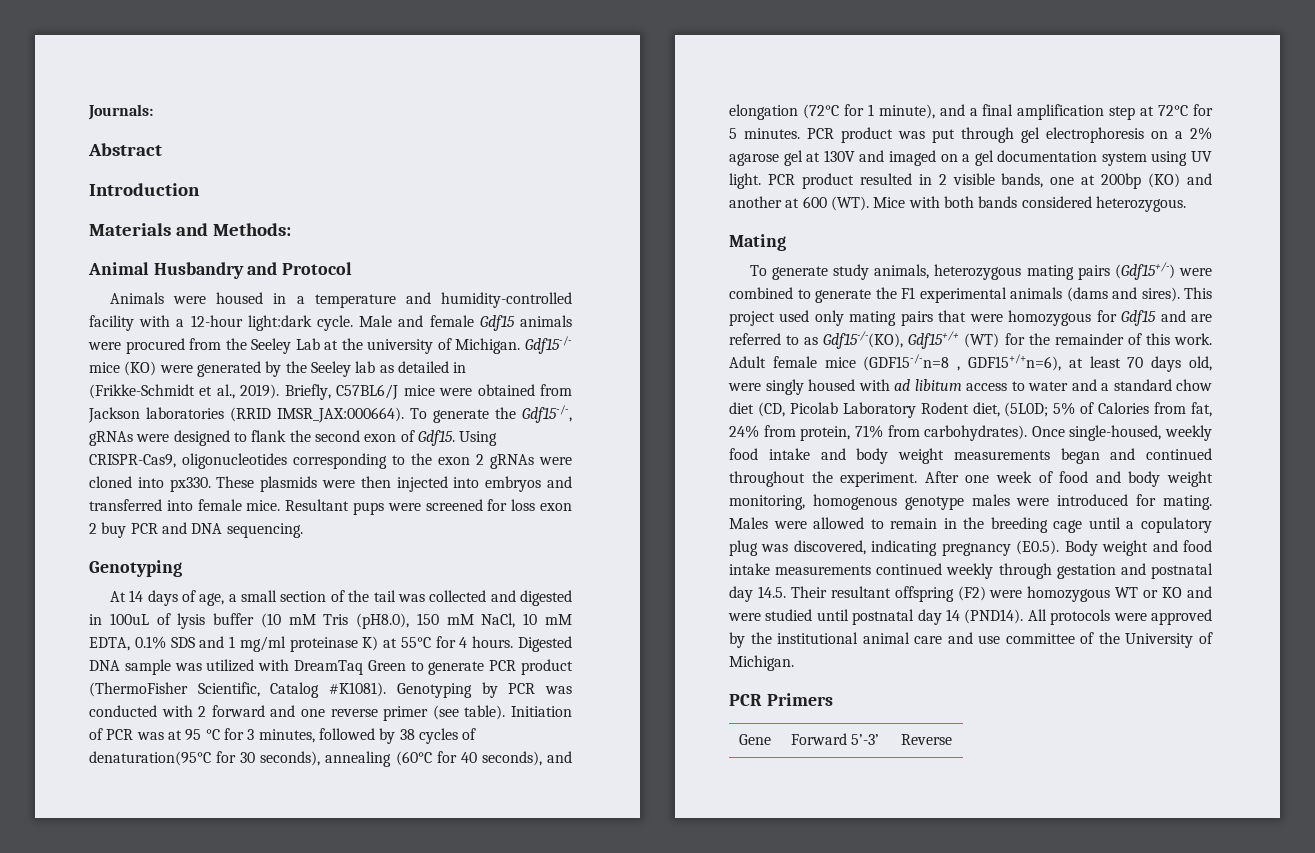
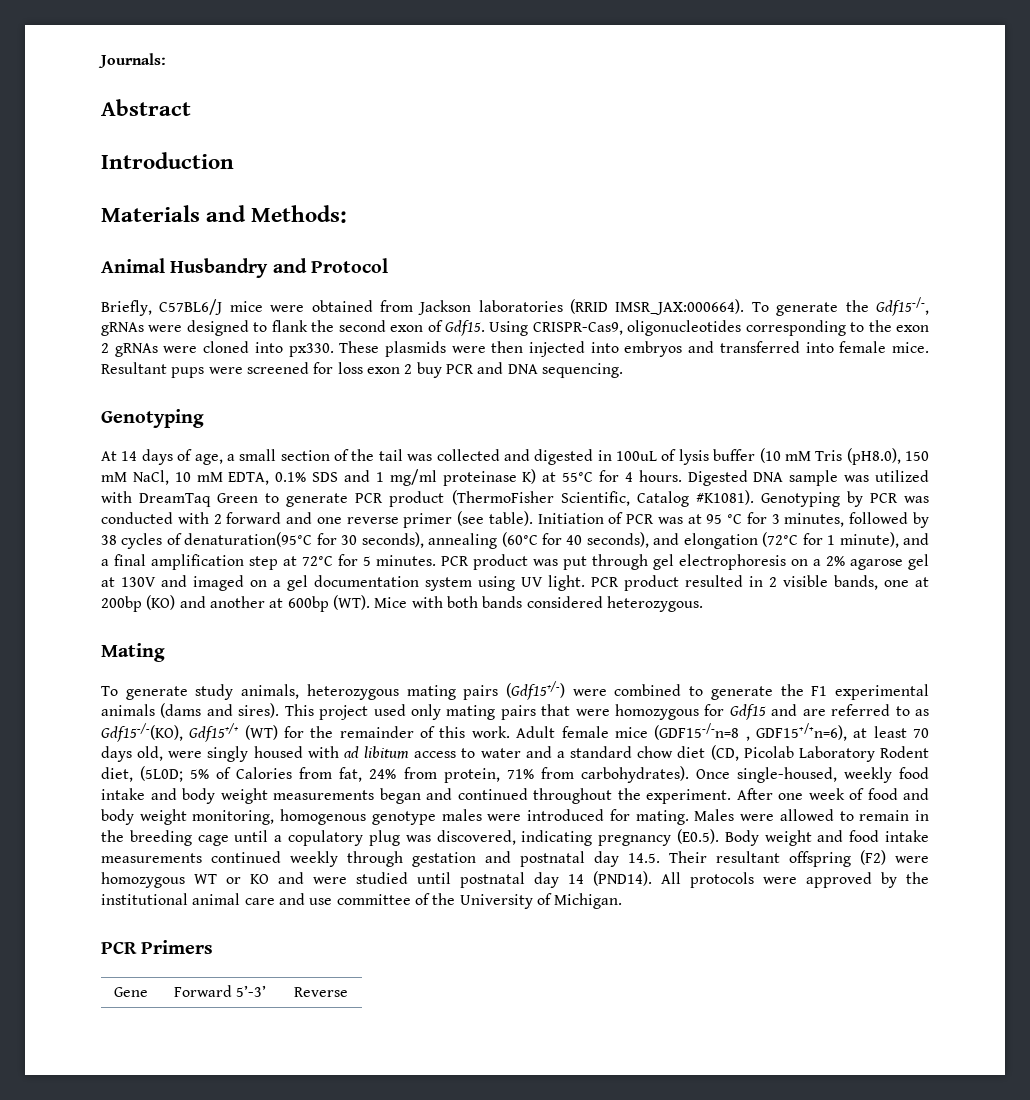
[109,292,572,308] [89,315,572,331] [88,336,573,354] [89,361,467,377] [89,384,280,399] Animals were housed in a temperature and humidity-controlled facility with a 12-hour light:dark cycle. Male and female Gdf15 animals were procured from the Seeley Lab at the university of Michigan. Gdf15-/- mice (KO) were generated by the Seeley lab as detailed in (Frikke-Schmidt et al., 2019). -> (389, 265) none
[802,196,827,208] 600 -> [287,596,329,612] 600bp

